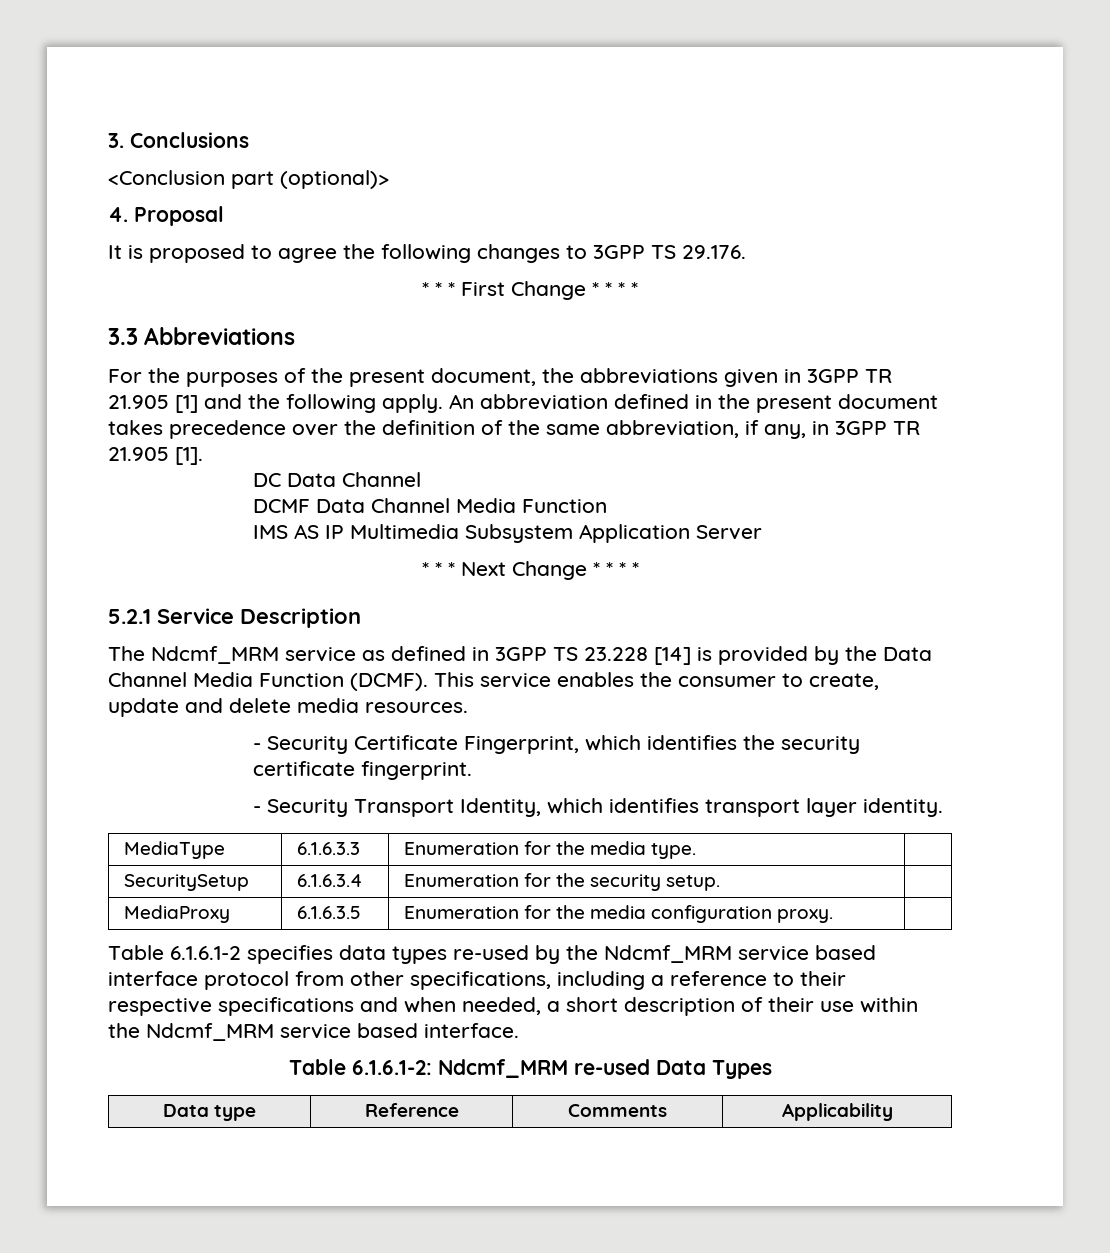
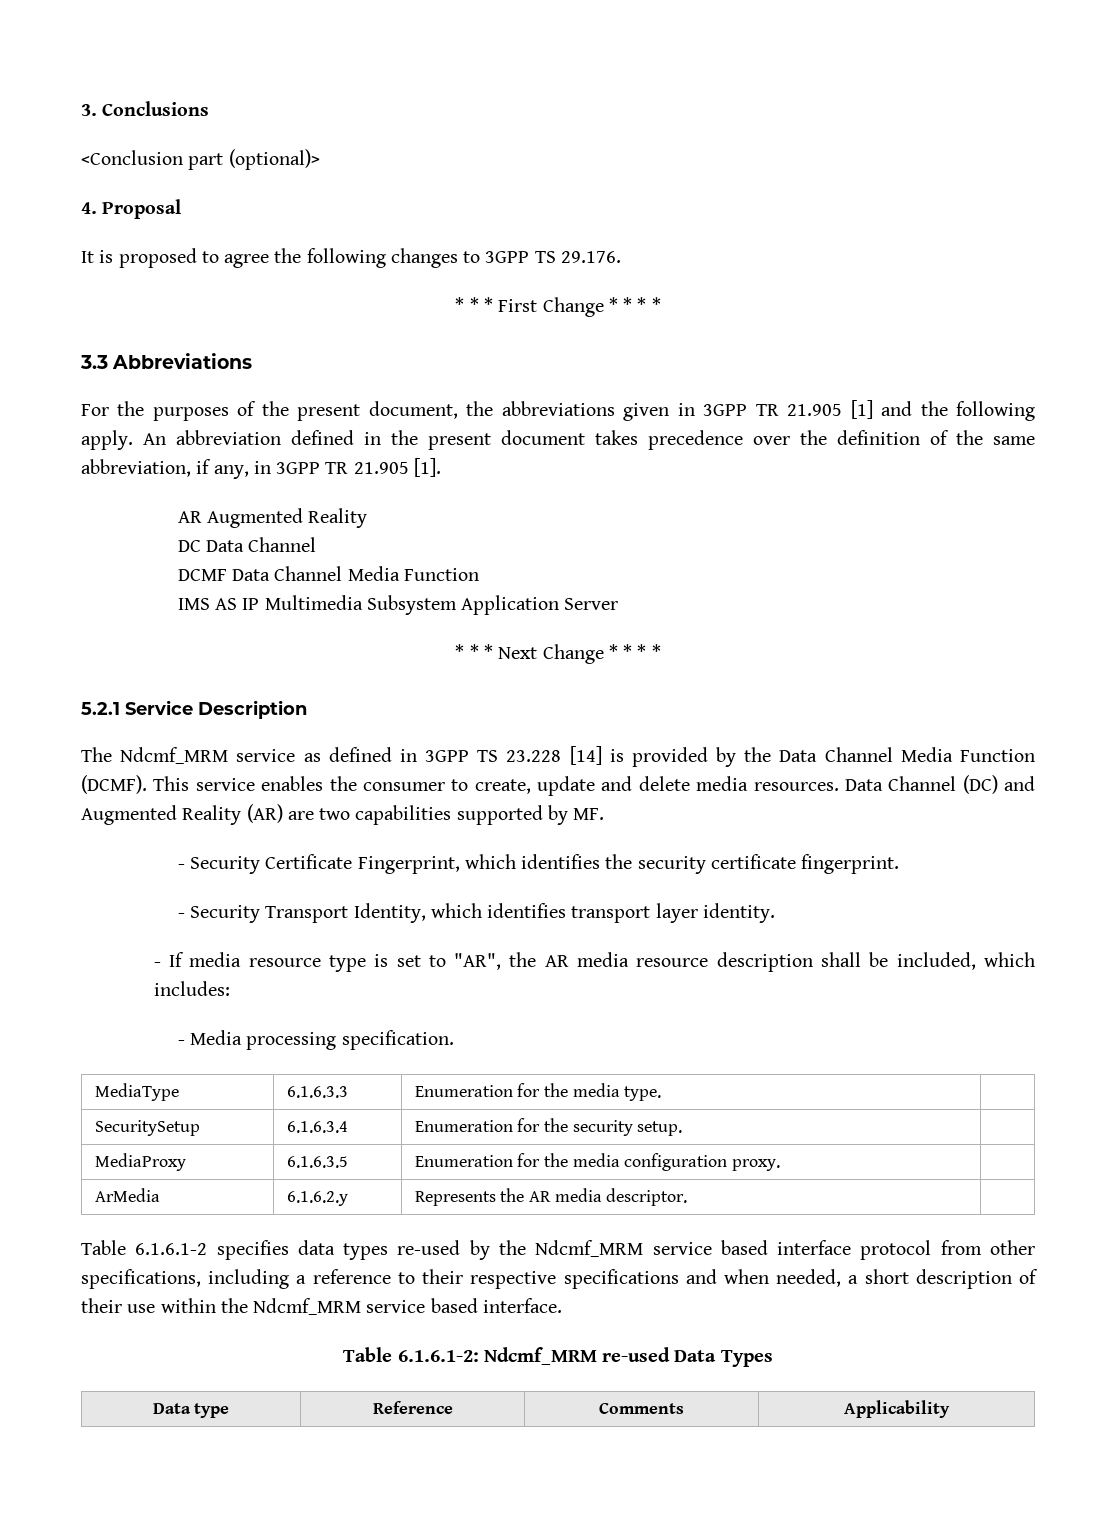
(203, 456) none -> [177,508,368,528] // AR Augmented Reality
(468, 707) none -> [844,775,1035,794] [81,804,605,825] Data Channel (DC) and Augmented Reality (AR) are two capabilities supported by MF.
(944, 807) none -> [153,952,1035,972] [153,981,230,996] [177,1030,454,1050] // - If media resource type is set to "AR", the AR media resource description shall be included, which includes: // - Media processing specification.
(834, 916) none -> [94,1188,160,1202] [286,1191,348,1206] [414,1188,688,1206] // ArMedia | 6.1.6.2.y | Represents the AR media descriptor. |

